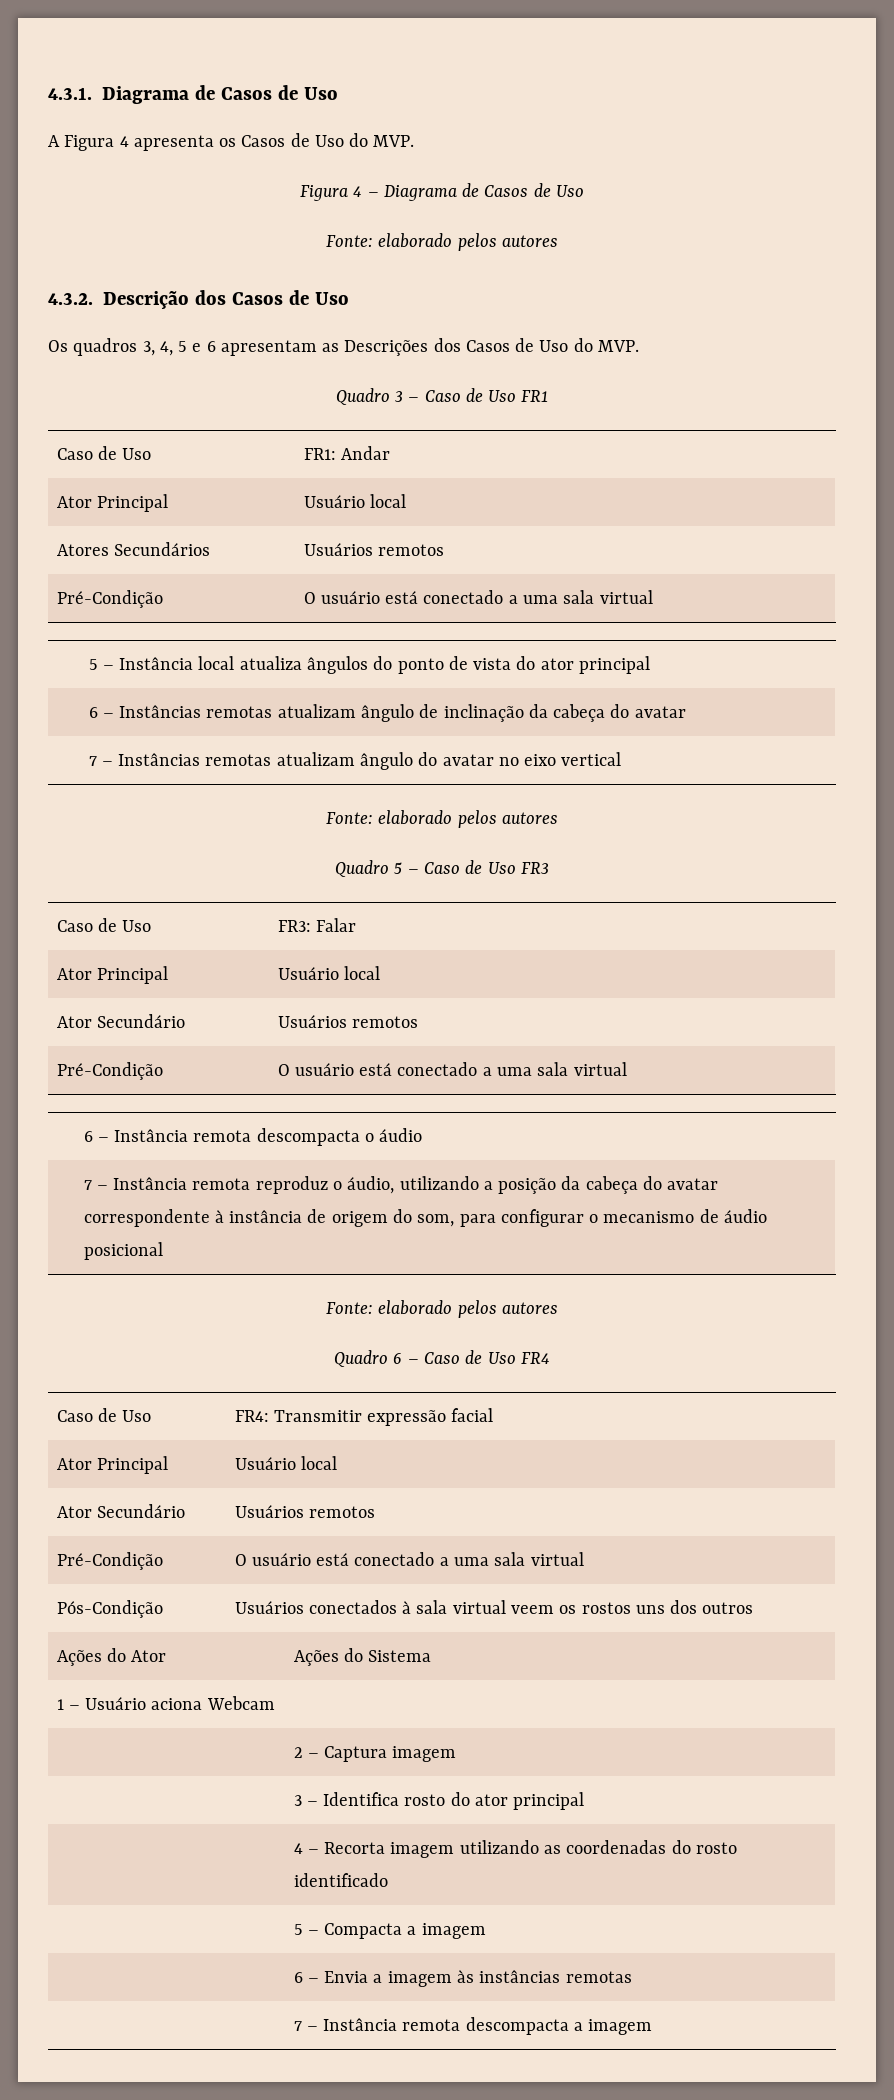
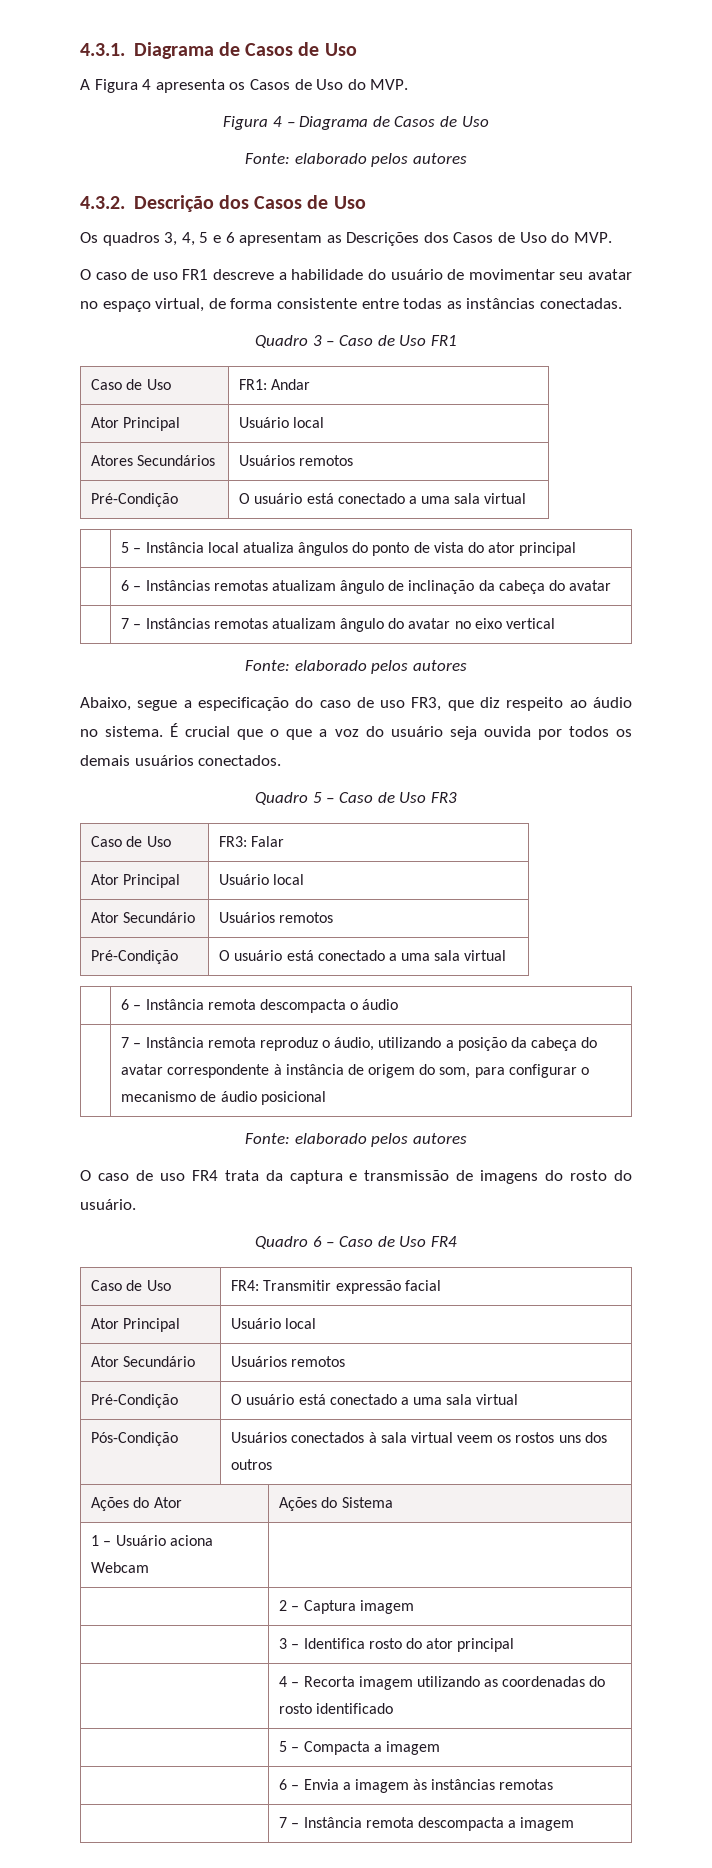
(639, 346) none -> [80,269,632,280] [80,298,622,312] // O caso de uso FR1 descreve a habilidade do usuário de movimentar seu avatar no espaço virtual, de forma consistente entre todas as instâncias conectadas.
(558, 818) none -> [80,697,632,711] [80,723,632,740] [80,755,282,766] // Abaixo, segue a especificação do caso de uso FR3, que diz respeito ao áudio no sistema. É crucial que o que a voz do usuário seja ouvida por todos os demais usuários conectados.
(558, 1308) none -> [80,1170,633,1184] [80,1199,136,1210] // O caso de uso FR4 trata da captura e transmissão de imagens do rosto do usuário.

